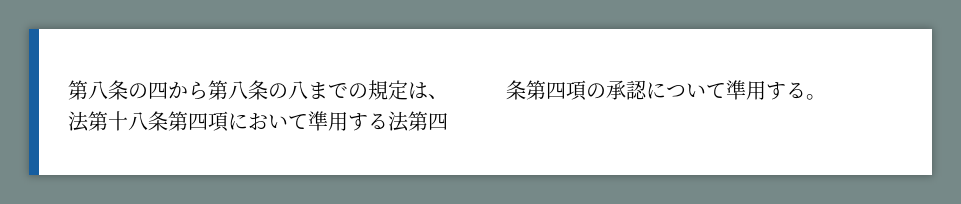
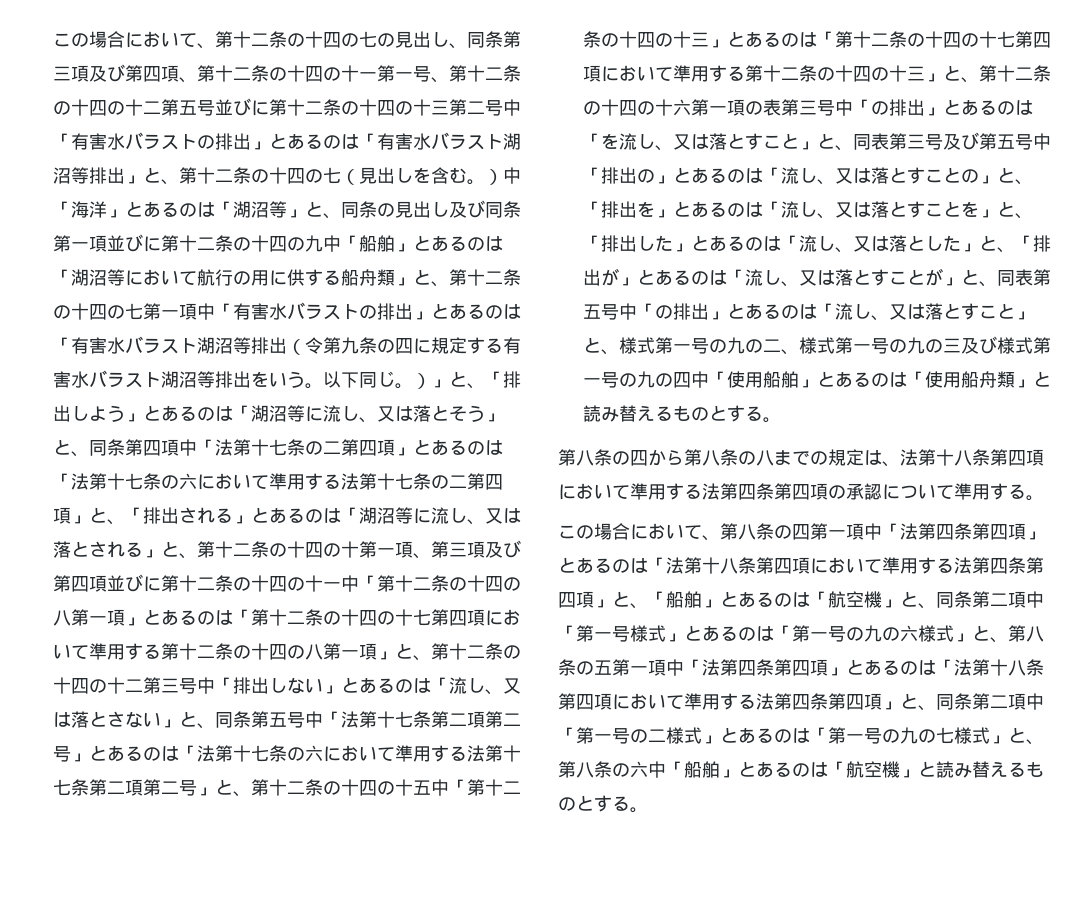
(68, 90) none -> [53,31,522,49] [53,64,522,83] [53,98,522,116] [53,132,522,150] [53,167,522,185] [53,200,522,219] [53,234,504,252] [53,269,522,287] [53,302,522,320] [53,336,522,355] [53,370,522,389] [53,405,504,423] [53,439,504,457] [53,473,504,490] [53,507,522,525] [53,540,522,559] [53,574,522,592] [53,609,522,626] [53,643,522,661] [53,677,522,695] [53,711,522,729] [53,745,522,762] [53,779,522,797] [583,31,1052,48] [583,65,1052,83] [583,99,1034,116] [583,132,1052,151] [583,167,1034,185] [583,201,1034,219] [583,235,1052,253] [583,268,1052,287] [583,303,1034,321] [583,336,1052,355] [583,371,1052,388] [583,405,782,423] この場合において、第十二条の十四の七の見出し、同条第三項及び第四項、第十二条の十四の十一第一号、第十二条の十四の十二第五号並びに第十二条の十四の十三第二号中「有害水バラストの排出」とあるのは「有害水バラスト湖沼等排出」と、第十二条の十四の七（見出しを含む。）中「海洋」とあるのは「湖沼等」と、同条の見出し及び同条第一項並びに第十二条の十四の九中「船舶」とあるのは「湖沼等において航行の用に供する船舟類」と、第十二条の十四の七第一項中「有害水バラストの排出」とあるのは「有害水バラスト湖沼等排出（令第九条の四に規定する有害水バラスト湖沼等排出をいう。以下同じ。）」と、「排出しよう」とあるのは「湖沼等に流し、又は落とそう」と、同条第四項中「法第十七条の二第四項」とあるのは「法第十七条の六において準用する法第十七条の二第四項」と、「排出される」とあるのは「湖沼等に流し、又は落とされる」と、第十二条の十四の十第一項、第三項及び第四項並びに第十二条の十四の十一中「第十二条の十四の八第一項」とあるのは「第十二条の十四の十七第四項において準用する第十二条の十四の八第一項」と、第十二条の十四の十二第三号中「排出しない」とあるのは「流し、又は落とさない」と、同条第五号中「法第十七条第二項第二号」とあるのは「法第十七条の六において準用する法第十七条第二項第二号」と、第十二条の十四の十五中「第十二条の十四の十三」とあるのは「第十二条の十四の十七第四項において準用する第十二条の十四の十三」と、第十二条の十四の十六第一項の表第三号中「の排出」とあるのは「を流し、又は落とすこと」と、同表第三号及び第五号中「排出の」とあるのは「流し、又は落とすことの」と、「排出を」とあるのは「流し、又は落とすことを」と、「排出した」とあるのは「流し、又は落とした」と、「排出が」とあるのは「流し、又は落とすことが」と、同表第五号中「の排出」とあるのは「流し、又は落とすこと」と、様式第一号の九の二、様式第一号の九の三及び様式第一号の九の四中「使用船舶」とあるのは「使用船舟類」と読み替えるものとする。 //
(826, 97) none -> [558,523,1044,541] [558,557,1044,574] [558,591,1044,609] [558,625,1044,643] [558,659,1044,676] [558,693,1044,711] [558,727,1044,745] [558,761,1044,778] [558,795,648,813] // この場合において、第八条の四第一項中「法第四条第四項」とあるのは「法第十八条第四項において準用する法第四条第四項」と、「船舶」とあるのは「航空機」と、同条第二項中「第一号様式」とあるのは「第一号の九の六様式」と、第八条の五第一項中「法第四条第四項」とあるのは「法第十八条第四項において準用する法第四条第四項」と、同条第二項中「第一号の二様式」とあるのは「第一号の九の七様式」と、第八条の六中「船舶」とあるのは「航空機」と読み替えるものとする。

